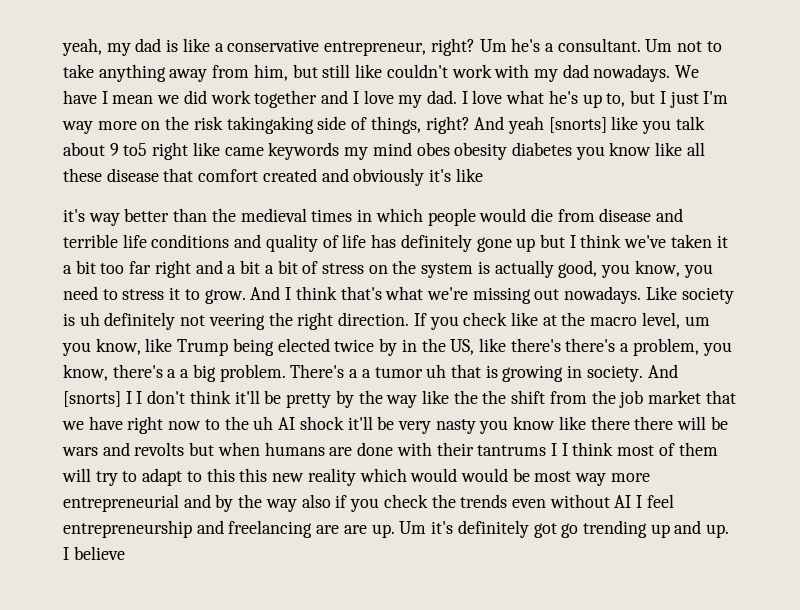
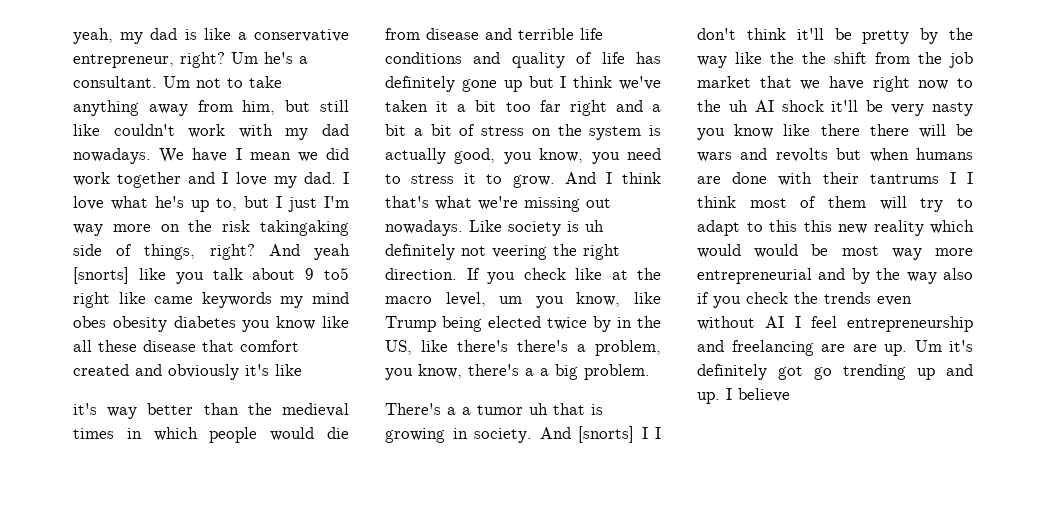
(286, 373) none -> (650, 372) //

